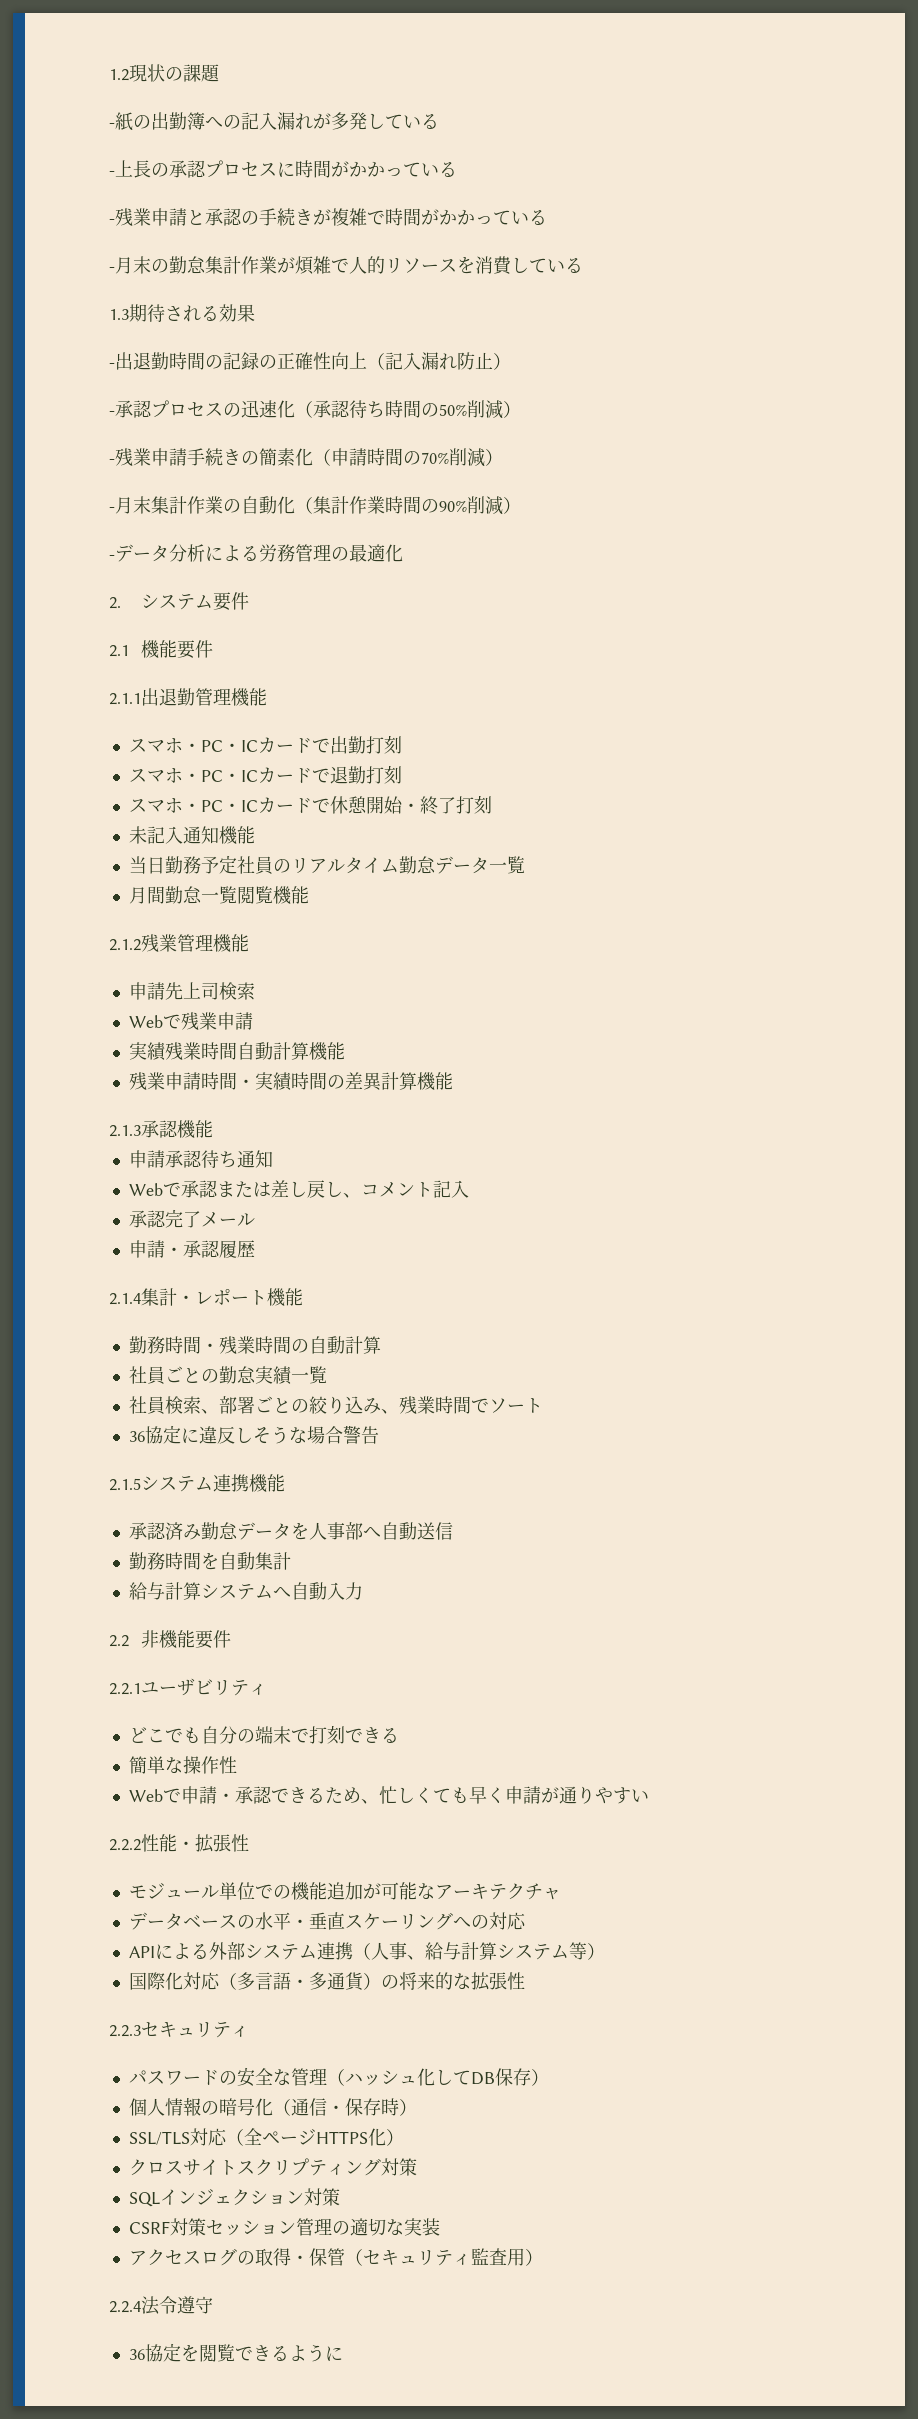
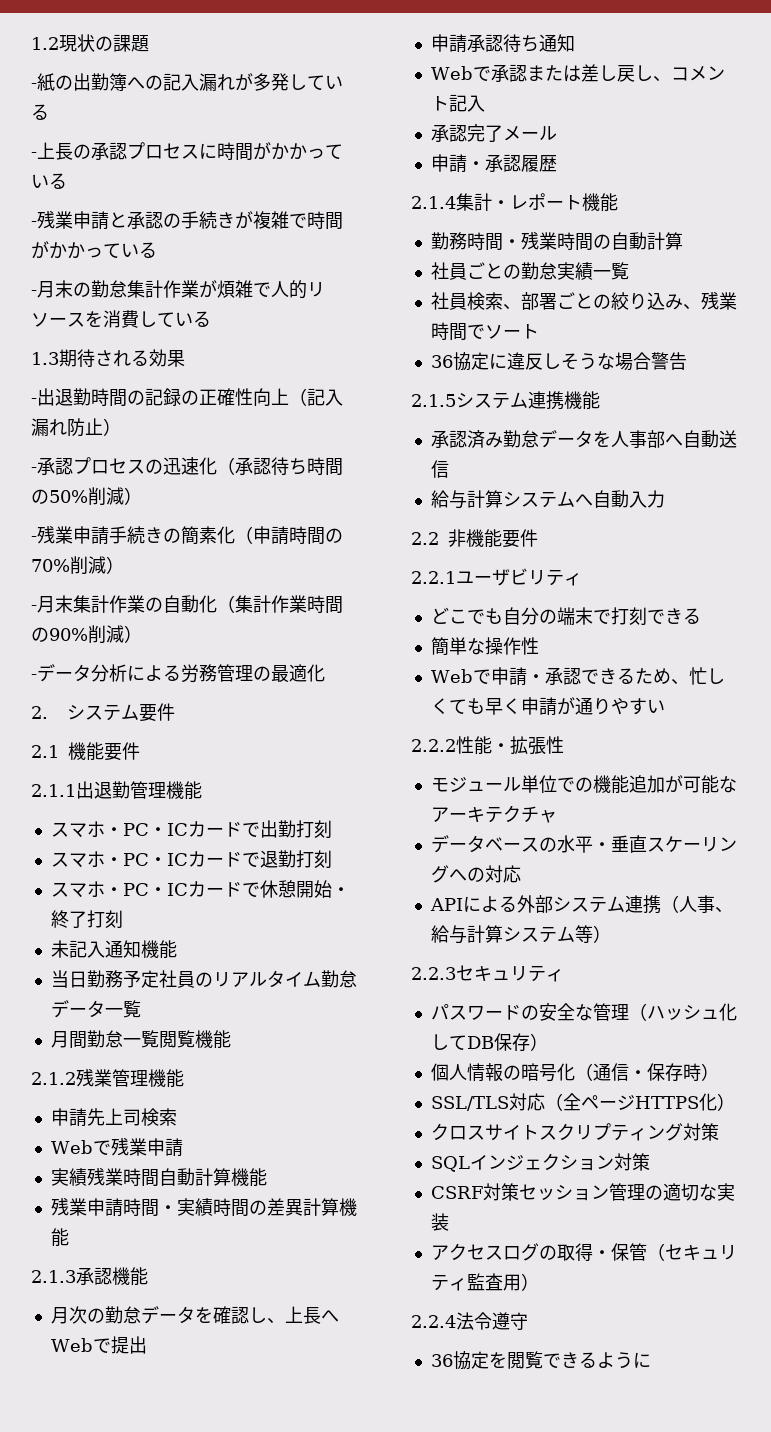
(213, 1129) none -> [50,1306,339,1324] [50,1336,147,1354] // 月次の勤怠データを確認し、上長へWebで提出
[128,1552,291,1570] // 勤務時間を自動集計 -> (449, 469) none
[128,1972,525,1991] // 国際化対応（多⾔語・多通貨）の将来的な拡張性 -> (611, 934) none

